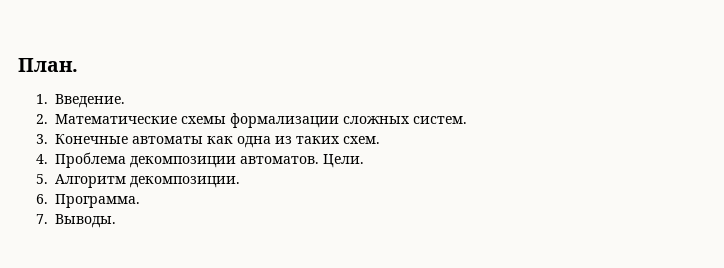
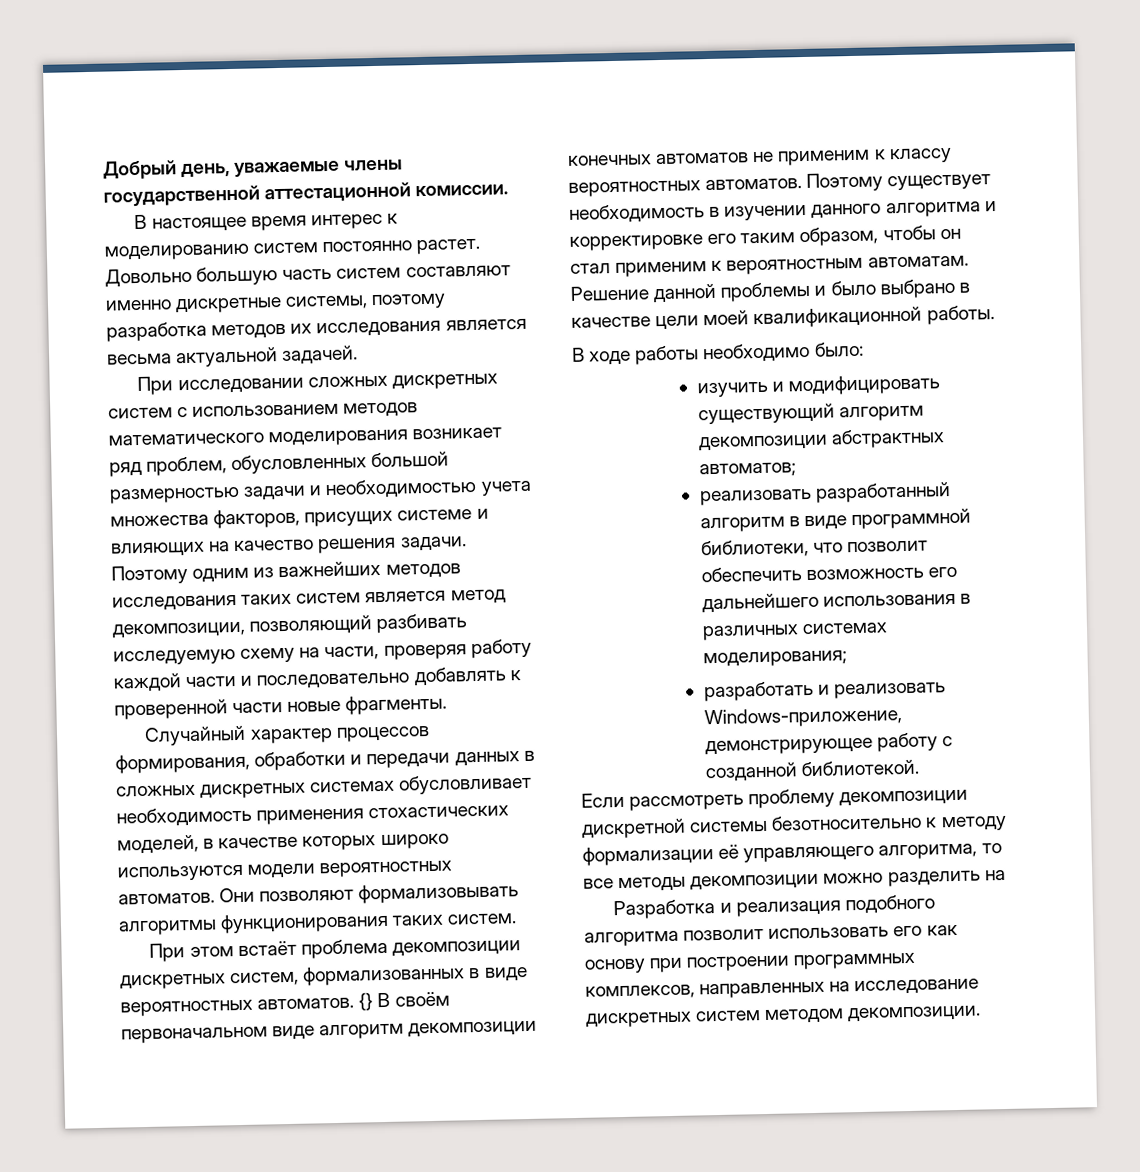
[18,58,78,72] [35,94,125,108] [35,113,467,128] [35,134,380,148] [35,152,364,168] [35,174,240,188] [35,194,140,208] [35,214,116,228] План. // 1. Введение. // 2. Математические схемы формализации сложных систем. // 3. Конечные автоматы как одна из таких схем. // 4. Проблема декомпозиции автоматов. Цели. // 5. Алгоритм декомпозиции. // 6. Программа. // 7. Выводы. -> [103,159,404,180] [103,182,509,207] [134,213,398,232] [104,238,482,261] [105,265,511,287] [105,293,447,314] [106,318,527,342] [107,345,359,368] [137,373,498,396] [108,402,419,419] [108,427,503,447] [109,451,450,477] [109,477,532,504] [110,508,489,529] [111,536,467,557] [111,560,461,585] [112,589,507,611] [112,613,468,638] [113,638,532,666] [113,666,521,692] [114,694,448,720] [144,725,430,746] [115,750,535,774] [116,773,533,799] [116,805,510,827] [117,833,449,854] [117,860,454,882] [118,882,520,905] [118,911,518,936] [149,938,521,962] [120,964,528,990] [120,991,450,1017] [121,1020,538,1044] [567,147,952,166] [568,172,992,197] [569,200,997,223] [569,225,961,251] [570,255,969,277] [570,278,970,303] [571,305,995,330] [572,341,864,365] [696,374,941,398] [697,403,924,425] [697,428,945,451] [698,462,796,478] [699,482,951,506] [699,508,971,533] [700,539,928,559] [700,566,957,583] [701,592,971,613] [701,622,888,641] [702,650,847,668] [703,680,946,702] [703,706,902,729] [704,732,953,756] [704,759,920,782] [581,788,969,811] [581,813,1007,839] [582,843,1002,866] [583,869,1006,892] [613,894,935,920] [584,924,958,947] [584,952,917,974] [585,978,980,1000] [585,1005,982,1028] Добрый день, уважаемые члены государственной аттестационной комиссии. // В настоящее время интерес к моделированию систем постоянно растет. Довольно большую часть систем составляют именно дискретные системы, поэтому разработка методов их исследования является весьма актуальной задачей. // При исследовании сложных дискретных систем с использованием методов математического моделирования возникает ряд проблем, обусловленных большой размерностью задачи и необходимостью учета множества факторов, присущих системе и влияющих на качество решения задачи. Поэтому одним из важнейших методов исследования таких систем является метод декомпозиции, позволяющий разбивать исследуемую схему на части, проверяя работу каждой части и последовательно добавлять к проверенной части новые фрагменты. // Случайный характер процессов формирования, обработки и передачи данных в сложных дискретных системах обусловливает необходимость применения стохастических моделей, в качестве которых широко используются модели вероятностных автоматов. Они позволяют формализовывать алгоритмы функционирования таких систем. // При этом встаёт проблема декомпозиции дискретных систем, формализованных в виде вероятностных автоматов. {} В своём первоначальном виде алгоритм декомпозиции конечных автоматов не применим к классу вероятностных автоматов. Поэтому существует необходимость в изучении данного алгоритма и корректировке его таким образом, чтобы он стал применим к вероятностным автоматам. Решение данной проблемы и было выбрано в качестве цели моей квалификационной работы. // В ходе работы необходимо было: // изучить и модифицировать существующий алгоритм декомпозиции абстрактных автоматов; // реализовать разработанный алгоритм в виде программной библиотеки, что позволит обеспечить возможность его дальнейшего использования в различных системах моделирования; // разработать и реализовать Windows-приложение, демонстрирующее работу с созданной библиотекой. // Если рассмотреть проблему декомпозиции дискретной системы безотносительно к методу формализации её управляющего алгоритма, то все методы декомпозиции можно разделить на // Разработка и реализация подобного алгоритма позволит использовать его как основу при построении программных комплексов, направленных на исследование дискретных систем методом декомпозиции.

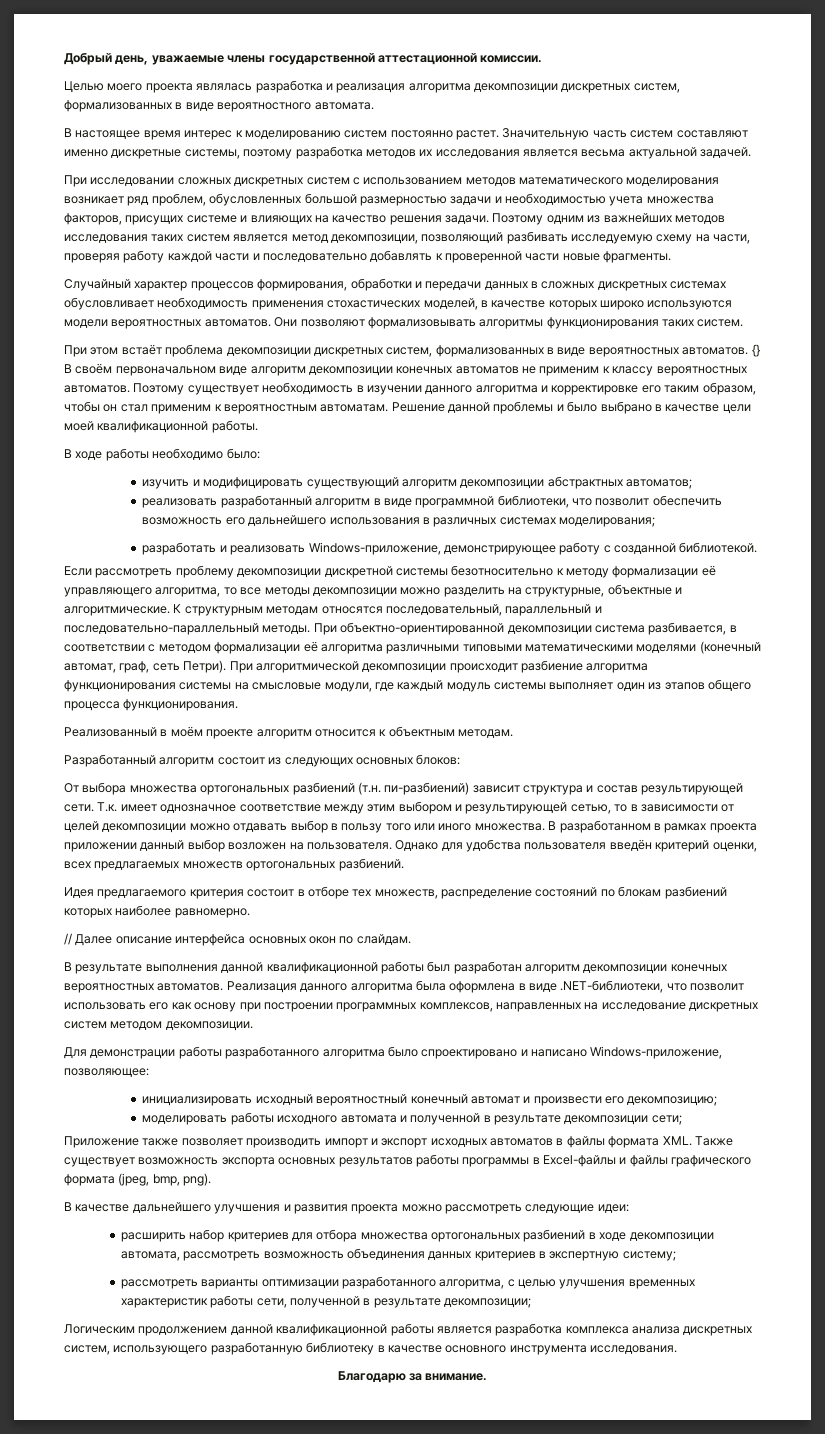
(509, 190) none -> [64,80,680,93] [64,100,374,112] // Целью моего проекта являлась разработка и реализация алгоритма декомпозиции дискретных систем, формализованных в виде вероятностного автомата.
[105,266,279,287] Довольно большую -> [502,128,590,140] Значительную
[613,894,935,920] [584,930,679,947] // Разработка и реализация подобного алгоритма -> [525,584,683,597] [64,604,602,616] [64,622,737,635] [64,641,761,654] [64,660,649,673] [64,679,751,692] [64,699,239,711] [64,726,513,739] [64,754,461,767] [64,782,744,795] [64,801,735,814] [64,820,757,833] [64,839,757,852] [64,858,404,871] [64,886,727,899] [64,905,250,918] [64,933,411,946] [64,961,727,974] [64,980,687,993] структурные, объектные и алгоритмические. К структурным методам относятся последовательный, параллельный и последовательно-параллельный методы. При объектно-ориентированной декомпозиции система разбивается, в соответствии с методом формализации её алгоритма различными типовыми математическими моделями (конечный автомат, граф, сеть Петри). При алгоритмической декомпозиции происходит разбиение алгоритма функционирования системы на смысловые модули, где каждый модуль системы выполняет один из этапов общего процесса функционирования. // Реализованный в моём проекте алгоритм относится к объектным методам. // Разработанный алгоритм состоит из следующих основных блоков: // От выбора множества ортогональных разбиений (т.н. пи-разбиений) зависит структура и состав результирующей сети. Т.к. имеет однозначное соответствие между этим выбором и результирующей сетью, то в зависимости от целей декомпозиции можно отдавать выбор в пользу того или иного множества. В разработанном в рамках проекта приложении данный выбор возложен на пользователя. Однако для удобства пользователя введён критерий оценки, всех предлагаемых множеств ортогональных разбиений. // Идея предлагаемого критерия состоит в отборе тех множеств, распределение состояний по блокам разбиений которых наиболее равномерно. // // Далее описание интерфейса основных окон по слайдам. // В результате выполнения данной квалификационной работы был разработан алгоритм декомпозиции конечных вероятностных автоматов. Реализация данного алгоритма была оформлена в виде .NET-библиотеки, что
(982, 1013) none -> [64,1046,723,1059] [64,1068,149,1077] [142,1094,718,1106] [142,1112,682,1125] [64,1136,733,1148] [64,1154,752,1167] [64,1173,212,1186] [64,1202,629,1214] [120,1229,714,1242] [120,1248,676,1261] [120,1276,695,1289] [120,1295,532,1308] [64,1323,753,1336] [64,1342,677,1355] [337,1371,488,1383] // Для демонстрации работы разработанного алгоритма было спроектировано и написано Windows-приложение, позволяющее: // инициализировать исходный вероятностный конечный автомат и произвести его декомпозицию; // моделировать работы исходного автомата и полученной в результате декомпозиции сети; // Приложение также позволяет производить импорт и экспорт исходных автоматов в файлы формата XML. Также существует возможность экспорта основных результатов работы программы в Excel-файлы и файлы графического формата (jpeg, bmp, png). // В качестве дальнейшего улучшения и развития проекта можно рассмотреть следующие идеи: // расширить набор критериев для отбора множества ортогональных разбиений в ходе декомпозиции автомата, рассмотреть возможность объединения данных критериев в экспертную систему; // рассмотреть варианты оптимизации разработанного алгоритма, с целью улучшения временных характеристик работы сети, полученной в результате декомпозиции; // Логическим продолжением данной квалификационной работы является разработка комплекса анализа дискретных систем, использующего разработанную библиотеку в качестве основного инструмента исследования. // Благодарю за внимание.

